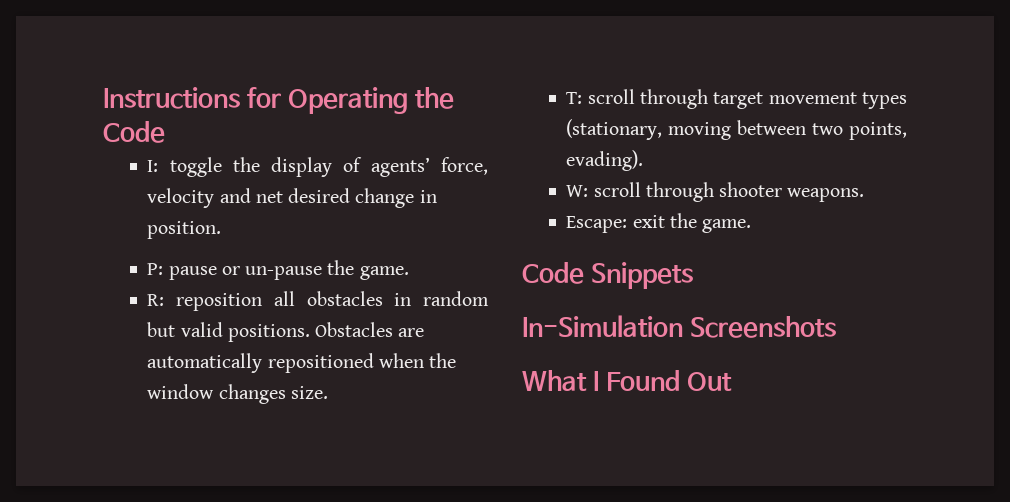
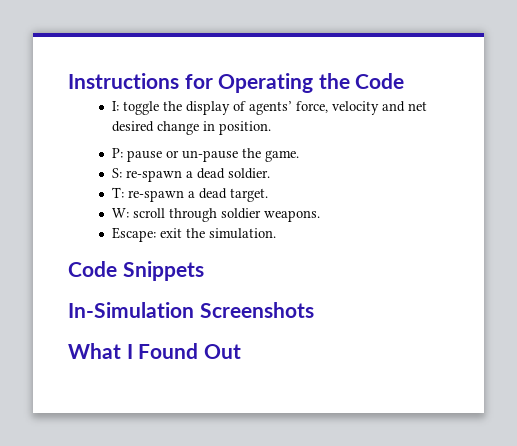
[147,291,489,311] [147,322,425,342] [147,353,457,373] [147,384,328,404] [566,89,907,109] [566,119,907,140] [566,150,644,171] R: reposition all obstacles in random but valid positions. Obstacles are automatically repositioned when the window changes size. // T: scroll through target movement types (stationary, moving between two points, evading). -> [112,168,271,182] [112,187,269,202] S: re-spawn a dead soldier. // T: re-spawn a dead target.
[719,182,783,197] shooter -> [221,208,262,219] soldier
[702,219,752,233] game. -> [209,228,277,239] simulation.

